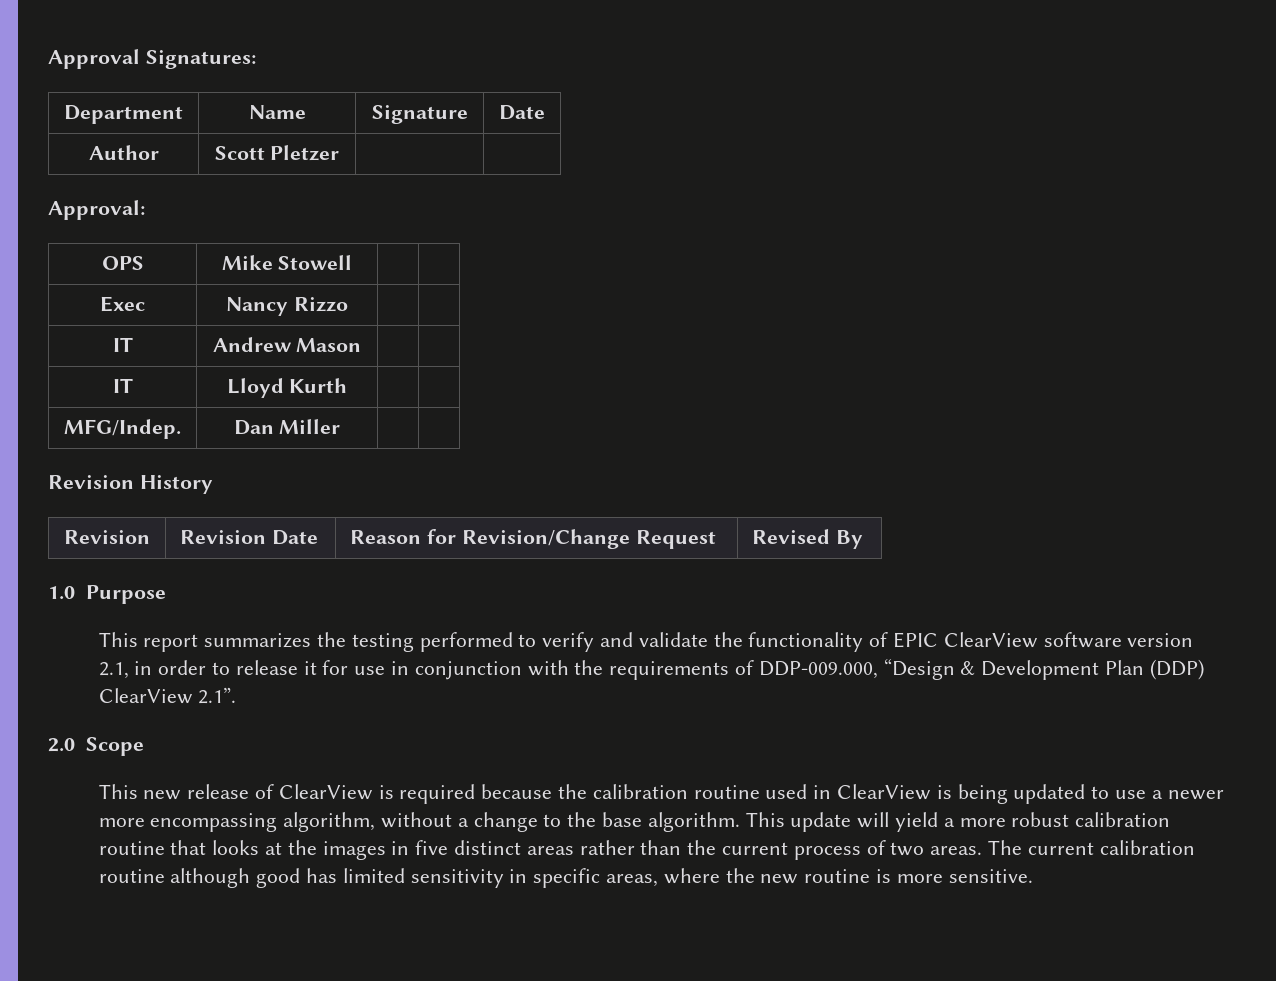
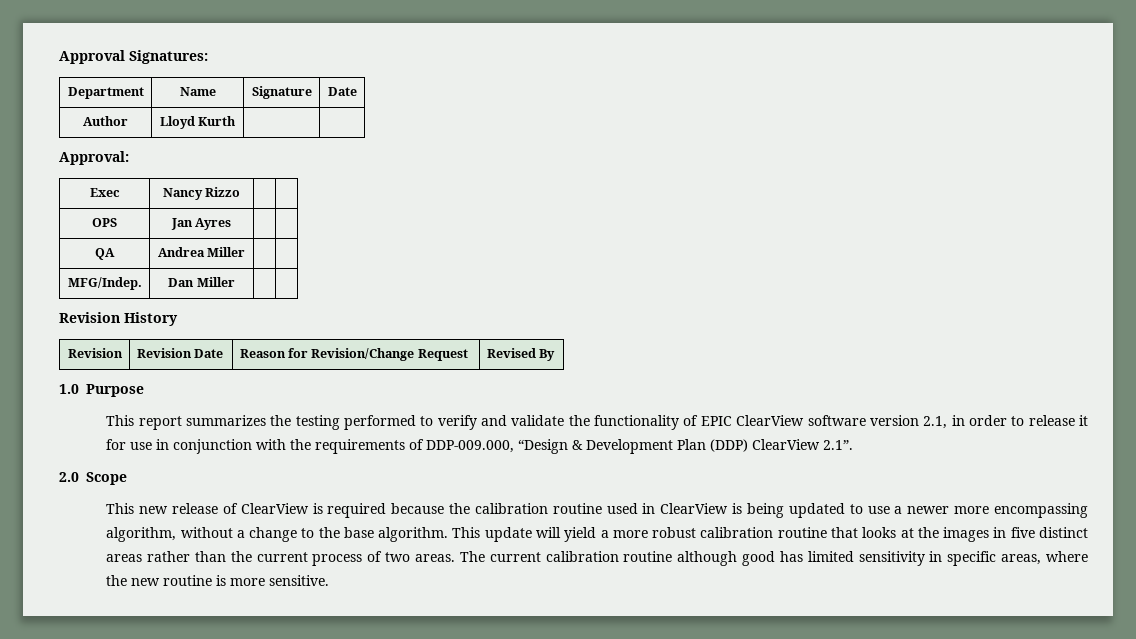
[214,145,340,161] Scott Pletzer -> [159,116,237,129] Lloyd Kurth
[101,256,144,270] [221,255,353,270] // OPS | Mike Stowell | | -> (129, 158) none
[112,337,133,352] [212,337,362,352] [112,378,133,393] [226,378,348,398] IT | Andrew Mason | | // IT | Lloyd Kurth -> [92,218,117,227] [170,218,232,230] [95,248,115,260] [157,247,246,257] OPS | Jan Ayres | | // QA | Andrea Miller

